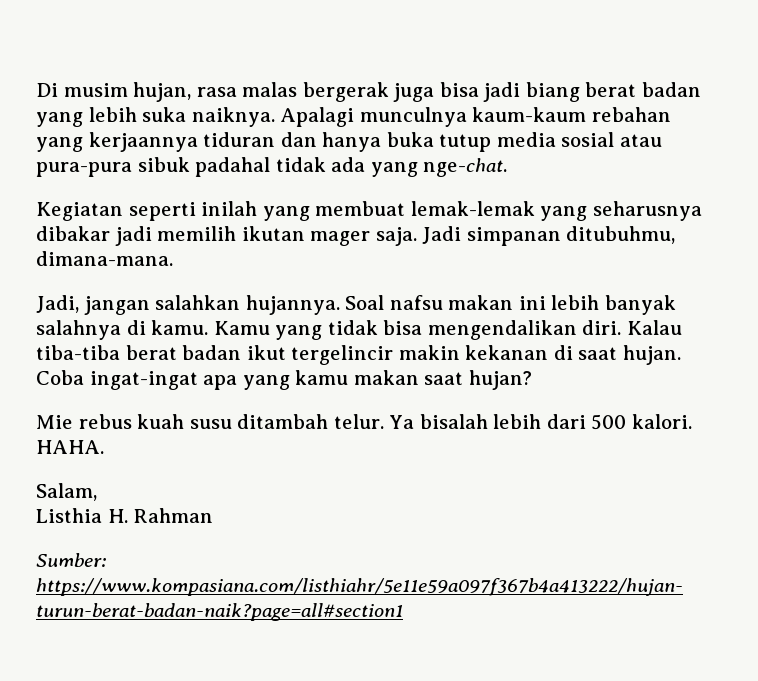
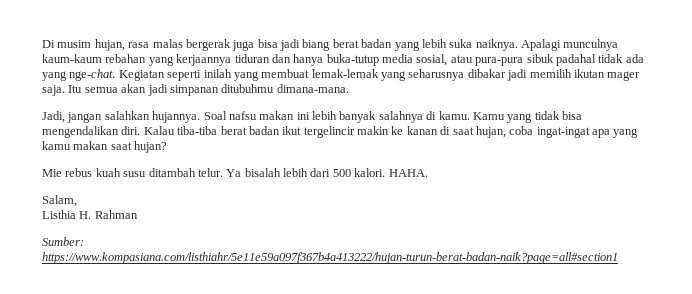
[386,132,615,152] buka tutup media sosial -> [326,54,448,66] buka-tutup media sosial,
(508, 167) // -> (116, 75) none
[422,226,676,246] Jadi simpanan ditubuhmu, -> [68,84,275,96] Itu semua akan jadi simpanan ditubuhmu
[465,345,681,365] [36,370,84,385] kekanan di saat hujan. Coba -> [391,126,534,138] ke kanan di saat hujan, coba

